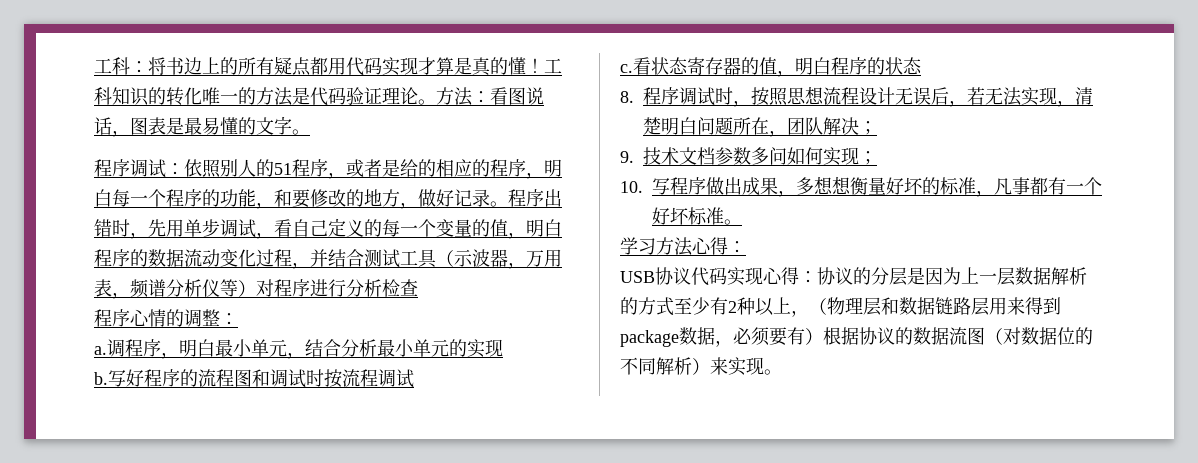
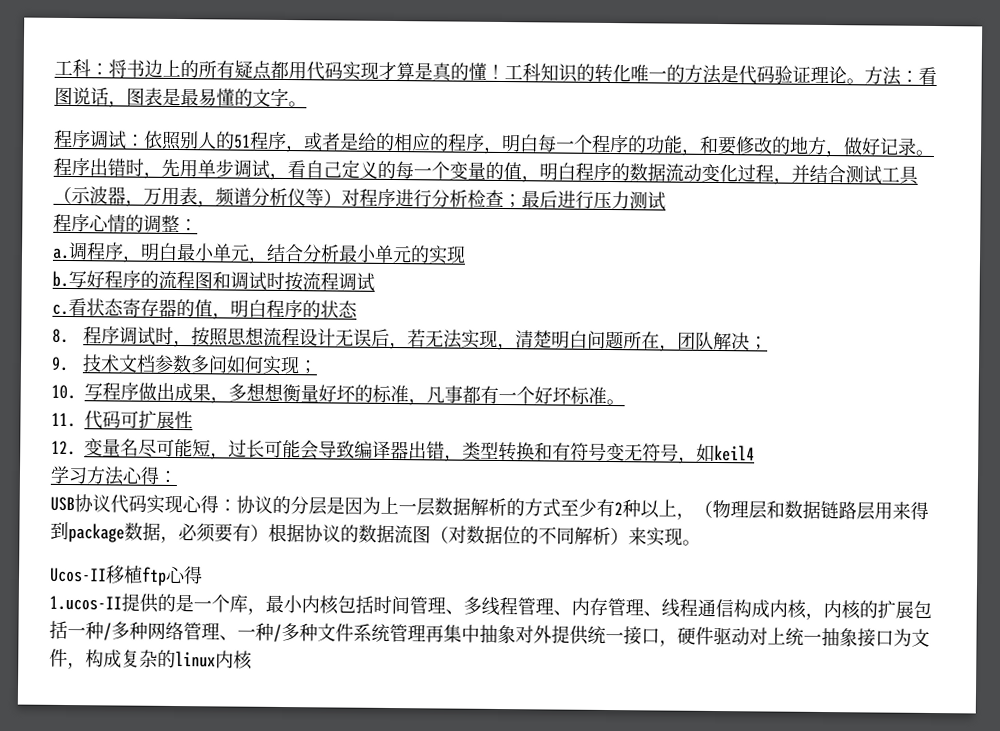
(418, 287) none -> [503,190,666,211] ；最后进行压力测试
(742, 222) none -> [51,410,193,430] [51,438,755,464] // 11.代码可扩展性 // 12.变量名尽可能短，过长可能会导致编译器出错，类型转换和有符号变无符号，如keil4
(782, 372) none -> [49,565,203,586] [49,593,932,621] [49,620,930,648] [49,648,253,670] // Ucos-II移植ftp心得 // 1.ucos-II提供的是一个库，最小内核包括时间管理、多线程管理、内存管理、线程通信构成内核，内核的扩展包括一种/多种网络管理、一种/多种文件系统管理再集中抽象对外提供统一接口，硬件驱动对上统一抽象接口为文件，构成复杂的linux内核

